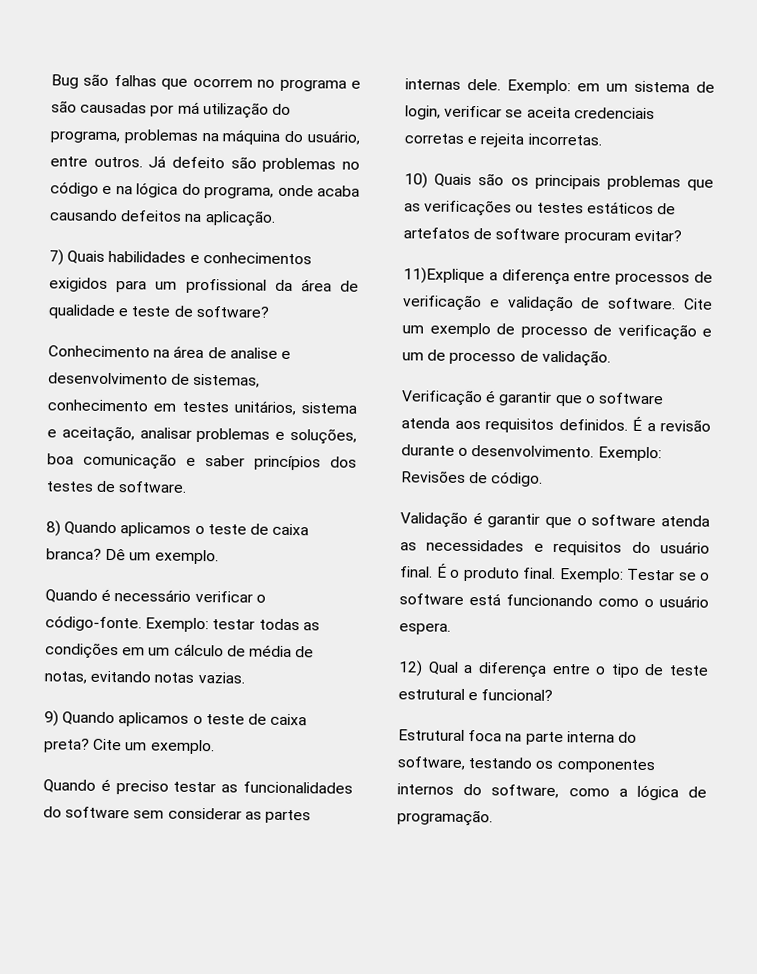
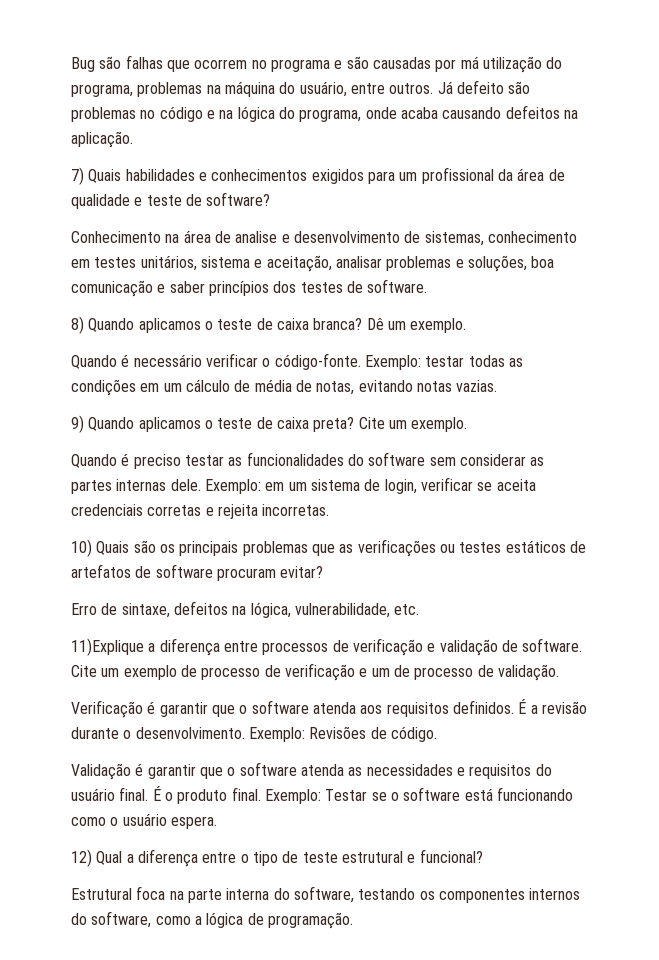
(682, 235) none -> [71,601,420,618] // Erro de sintaxe, defeitos na lógica, vulnerabilidade, etc.

